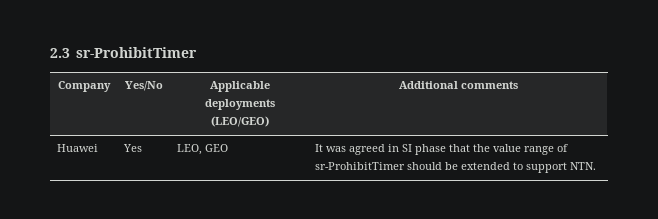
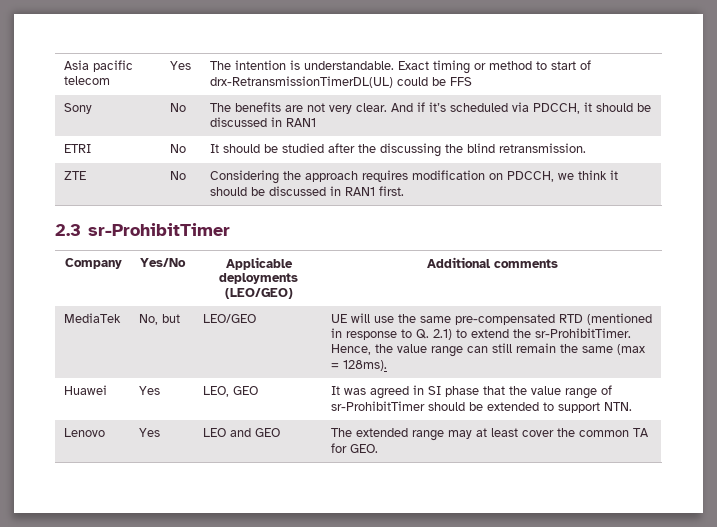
(50, 53) none -> [63,60,133,72] [63,76,110,85] [169,61,191,70] [209,60,591,74] [209,76,472,88] [63,103,92,114] [169,103,186,112] [209,102,651,114] [209,117,316,127] [63,144,91,153] [169,144,186,153] [209,143,586,157] [63,171,86,180] [169,171,186,180] [209,170,618,184] [209,186,404,196] Asia pacific telecom | Yes | The intention is understandable. Exact timing or method to start of drx-RetransmissionTimerDL(UL) could be FFS // Sony | No | The benefits are not very clear. And if it’s scheduled via PDCCH, it should be discussed in RAN1 // ETRI | No | It should be studied after the discussing the blind retransmission. // ZTE | No | Considering the approach requires modification on PDCCH, we think it should be discussed in RAN1 first. //
(518, 85) none -> [63,313,121,323] [138,314,180,325] [202,314,256,323] [330,313,652,325] [330,328,631,340] [330,343,645,357] [330,360,387,371] // MediaTek | No, but | LEO/GEO | UE will use the same pre-compensated RTD (mentioned in response to Q. 2.1) to extend the sr-ProhibitTimer. Hence, the value range can still remain the same (max = 128ms).
(597, 166) none -> [63,428,105,437] [138,428,160,437] [202,428,280,437] [330,428,649,441] [330,443,378,453] // Lenovo | Yes | LEO and GEO | The extended range may at least cover the common TA for GEO.

